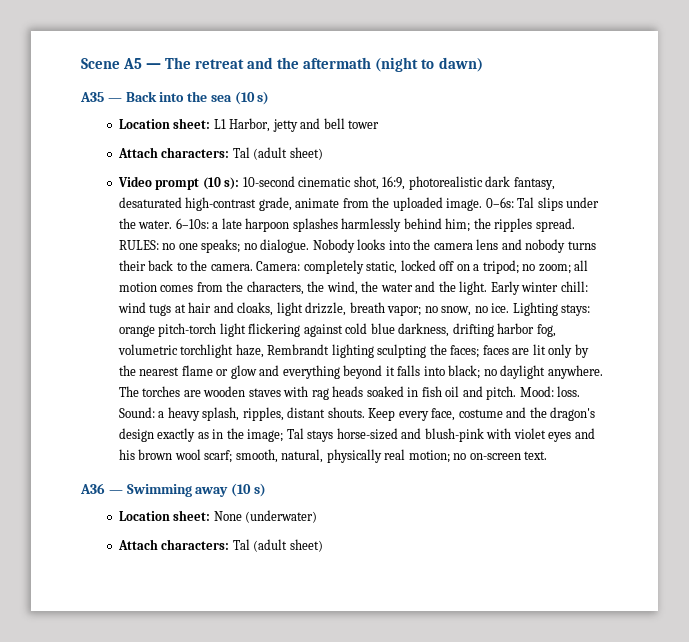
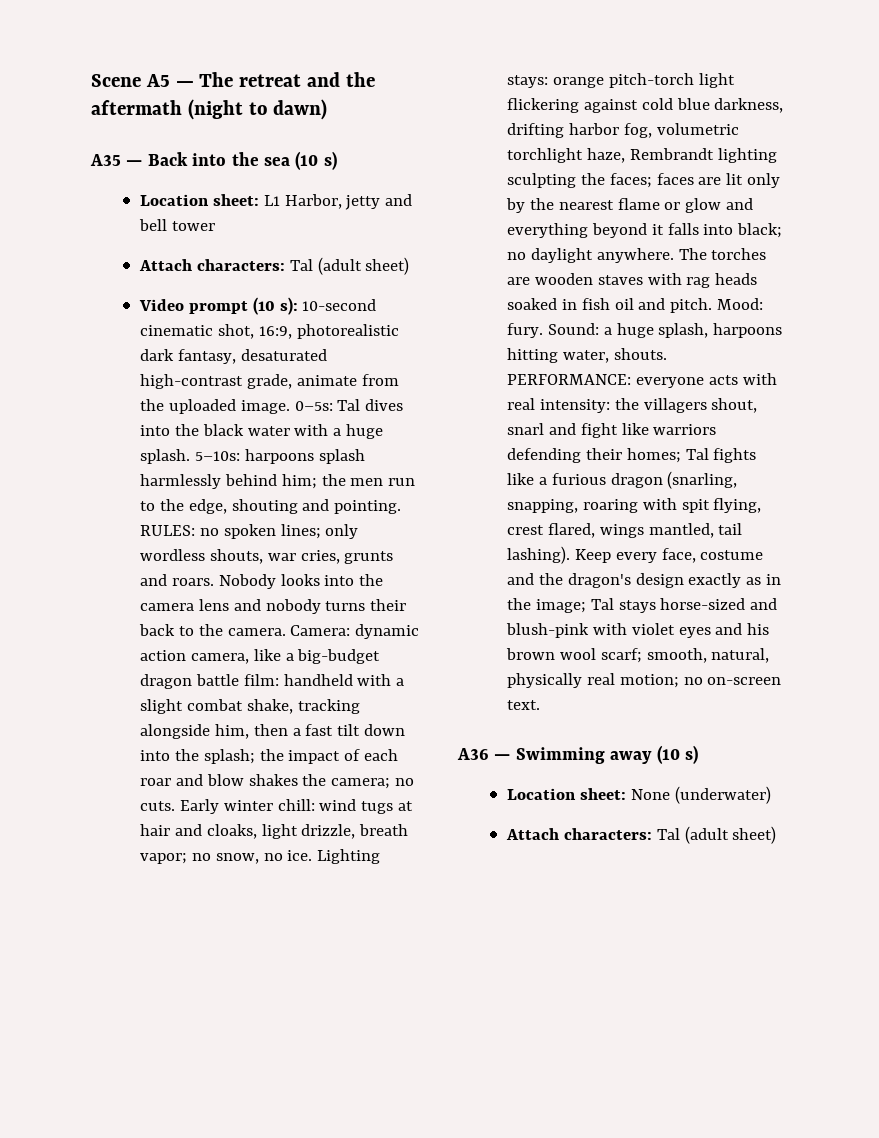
[485,197,600,211] [118,218,575,232] [118,239,310,253] 0–6s: Tal slips under the water. 6–10s: a late harpoon splashes harmlessly behind him; the ripples spread. RULES: no one speaks; no dialogue. -> [294,399,404,411] [139,424,384,439] [139,449,365,464] [139,474,416,489] [139,499,402,514] [139,524,359,539] [139,549,394,564] [139,574,214,586] 0–5s: Tal dives into the black water with a huge splash. 5–10s: harpoons splash harmlessly behind him; the men run to the edge, shouting and pointing. RULES: no spoken lines; only wordless shouts, war cries, grunts and roars.
[303,260,589,274] [118,281,488,295] completely static, locked off on a tripod; no zoom; all motion comes from the characters, the wind, the water and the light. -> [355,624,420,639] [139,649,381,664] [139,674,405,689] [139,699,360,714] [139,724,406,739] [139,749,399,764] [139,774,415,789] [139,801,175,811] dynamic action camera, like a big-budget dragon battle film: handheld with a slight combat shake, tracking alongside him, then a fast tilt down into the splash; the impact of each roar and blow shakes the camera; no cuts.
[557,386,581,397] loss. -> [506,323,543,338] fury.
[167,407,365,421] heavy splash, ripples, distant shouts. -> [616,323,783,338] [506,348,667,363] [506,373,777,388] [506,398,758,413] [506,423,717,438] [506,448,757,463] [506,471,738,489] [506,498,762,513] [506,523,743,538] [506,546,570,564] huge splash, harpoons hitting water, shouts. PERFORMANCE: everyone acts with real intensity: the villagers shout, snarl and fight like warriors defending their homes; Tal fights like a furious dragon (snarling, snapping, roaring with spit flying, crest flared, wings mantled, tail lashing).

